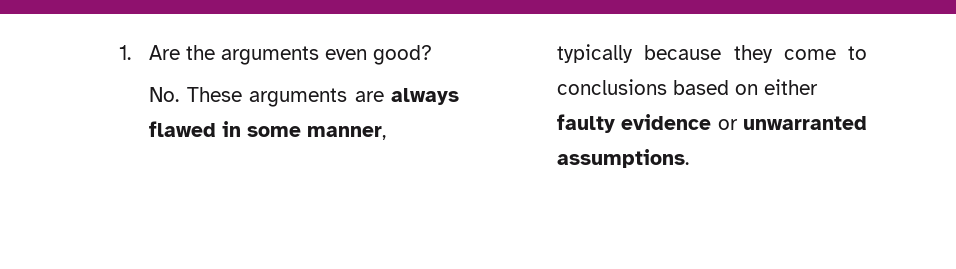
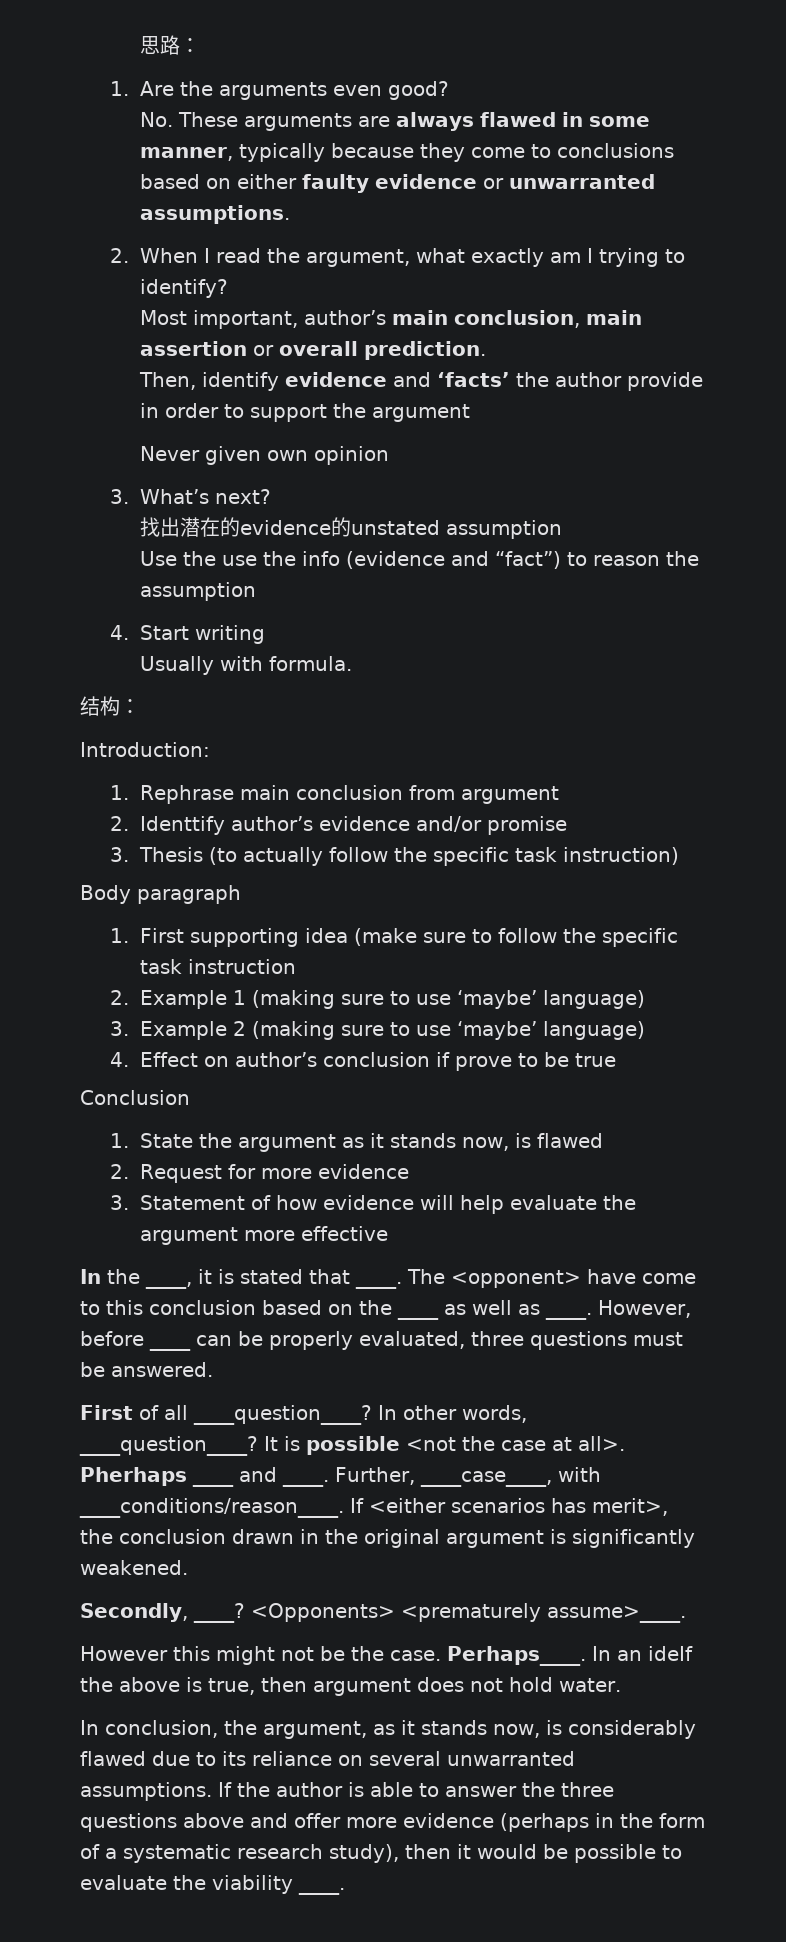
(119, 52) none -> [139,35,200,55] 思路： //
(690, 158) none -> [109,248,685,267] [139,279,228,298] [139,310,642,329] [139,341,486,360] [138,372,703,391] [139,403,470,422] [139,446,389,465] [109,489,271,504] [139,517,562,539] [139,551,699,569] [139,582,256,601] [109,625,265,644] [139,656,352,675] [80,696,140,716] [80,742,210,757] [109,785,559,804] [109,816,567,835] [109,847,679,866] [80,885,241,904] [109,928,678,947] [139,959,296,974] [109,990,645,1009] [109,1021,645,1040] [109,1052,616,1071] [80,1090,190,1105] [109,1133,603,1152] [109,1164,409,1183] [109,1195,636,1214] [139,1226,388,1245] [80,1269,696,1289] [80,1300,392,1315] [397,1315,439,1320] [444,1300,691,1320] [80,1331,144,1346] [149,1346,191,1351] [196,1331,683,1350] [80,1362,213,1377] [80,1405,527,1425] [79,1436,625,1456] [80,1467,234,1487] [239,1467,601,1487] [79,1498,668,1518] [80,1529,695,1548] [80,1560,188,1575] [80,1603,686,1623] [80,1646,693,1666] [80,1677,621,1696] [80,1720,696,1739] [80,1751,575,1766] [80,1782,614,1801] [80,1813,705,1832] [80,1844,682,1863] [80,1875,345,1895] // 2. When I read the argument, what exactly am I trying to identify? // Most important, author’s main conclusion, main assertion or overall prediction. // Then, identify evidence and ‘facts’ the author provide in order to support the argument // Never given own opinion // 3. What’s next? // 找出潜在的evidence的unstated assumption // Use the use the info (evidence and “fact”) to reason the assumption // 4. Start writing // Usually with formula. // 结构： // Introduction: // 1. Rephrase main conclusion from argument // 2. Identtify author’s evidence and/or promise // 3. Thesis (to actually follow the specific task instruction) // Body paragraph // 1. First supporting idea (make sure to follow the specific task instruction // 2. Example 1 (making sure to use ‘maybe’ language) // 3. Example 2 (making sure to use ‘maybe’ language) // 4. Effect on author’s conclusion if prove to be true // Conclusion // 1. State the argument as it stands now, is flawed // 2. Request for more evidence // 3. Statement of how evidence will help evaluate the argument more effective // In the ____, it is stated that ____. The <opponent> have come to this conclusion based on the ____ as well as ____. However, before ____ can be properly evaluated, three questions must be answered. // First of all ____question____? In other words, ____question____? It is possible <not the case at all>. Pherhaps ____ and ____. Further, ____case____, with ____conditions/reason____. If <either scenarios has merit>, the conclusion drawn in the original argument is significantly weakened. // Secondly, ____? <Opponents> <prematurely assume>____. // However this might not be the case. Perhaps____. In an ideIf the above is true, then argument does not hold water. // In conclusion, the argument, as it stands now, is considerably flawed due to its reliance on several unwarranted assumptions. If the author is able to answer the three questions above and offer more evidence (perhaps in the form of a systematic research study), then it would be possible to evaluate the viability ____.

